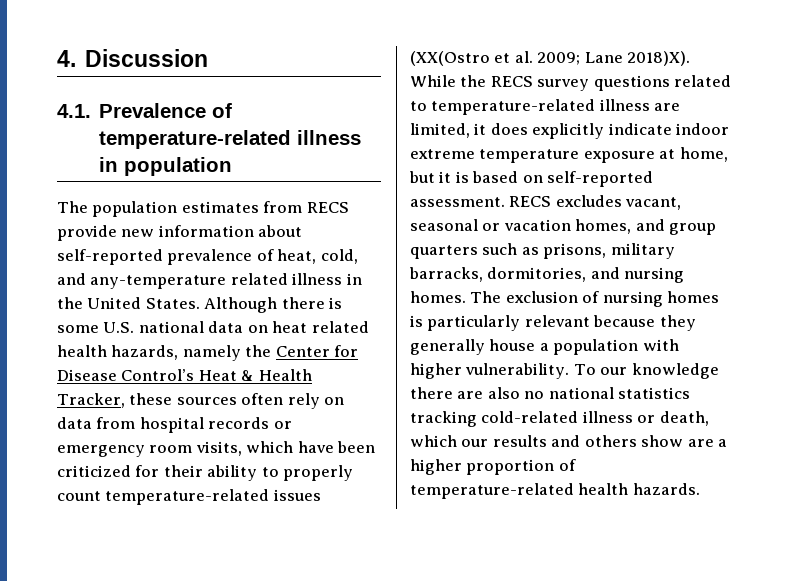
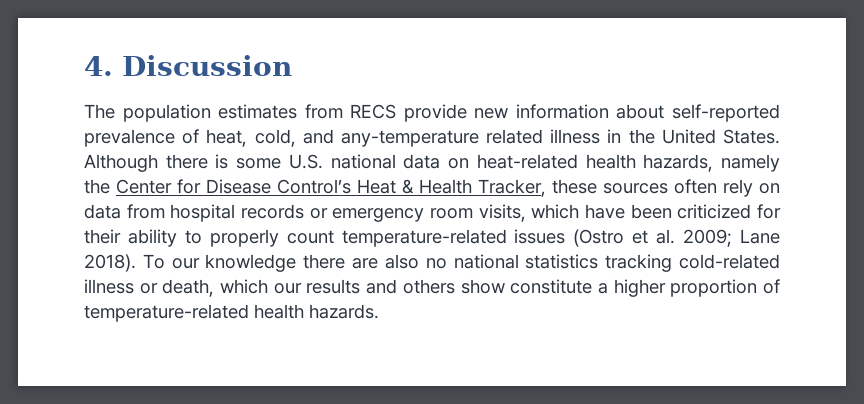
[57,103,233,118] [99,130,362,149] [99,157,233,176] // 4.1. Prevalence of temperature-related illness in population -> (293, 65) none
[272,321,369,333] heat related -> [476,154,578,169] heat-related
[410,51,490,66] (XX(Ostro -> [573,229,625,247] (Ostro
[627,51,691,66] [410,75,732,91] [410,99,681,115] [410,123,730,139] [410,147,728,163] [409,171,654,187] [410,195,682,210] [410,219,717,235] [410,243,675,259] [409,267,685,283] [410,291,720,307] [410,315,696,331] [410,339,679,355] [410,363,570,379] 2018)X). While the RECS survey questions related to temperature-related illness are limited, it does explicitly indicate indoor extreme temperature exposure at home, but it is based on self-reported assessment. RECS excludes vacant, seasonal or vacation homes, and group quarters such as prisons, military barracks, dormitories, and nursing homes. The exclusion of nursing homes is particularly relevant because they generally house a population with higher vulnerability. -> [84,254,136,272] 2018).
[687,439,714,447] are -> [510,279,593,294] constitute

